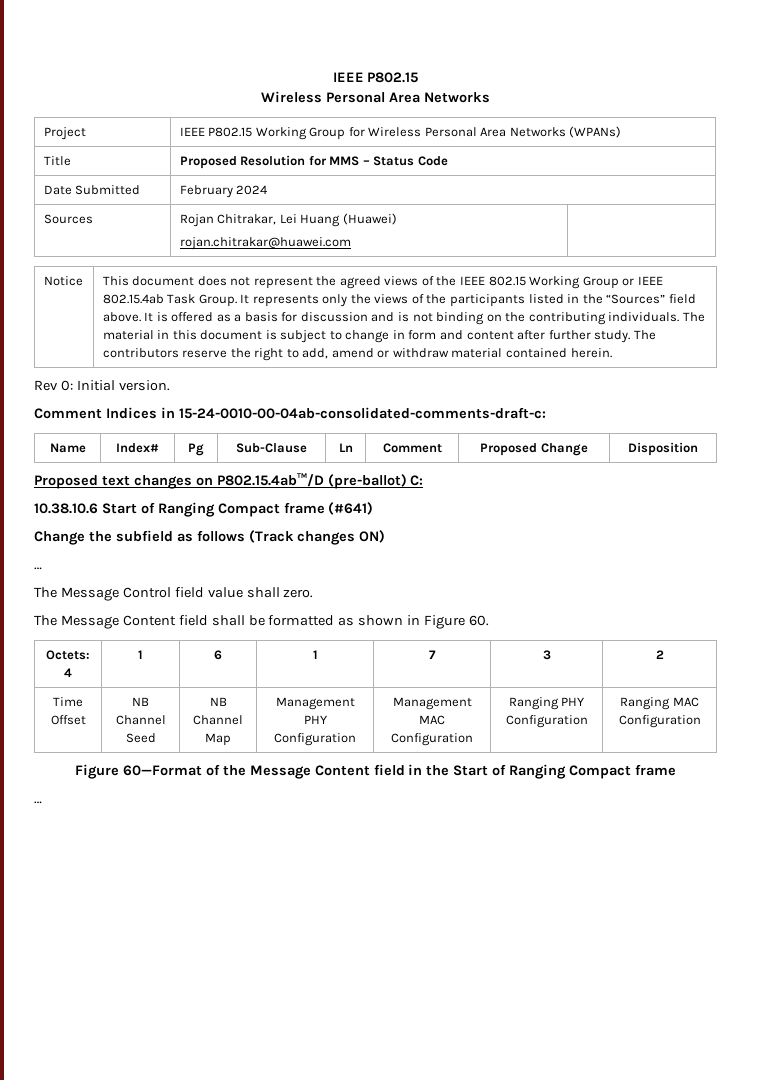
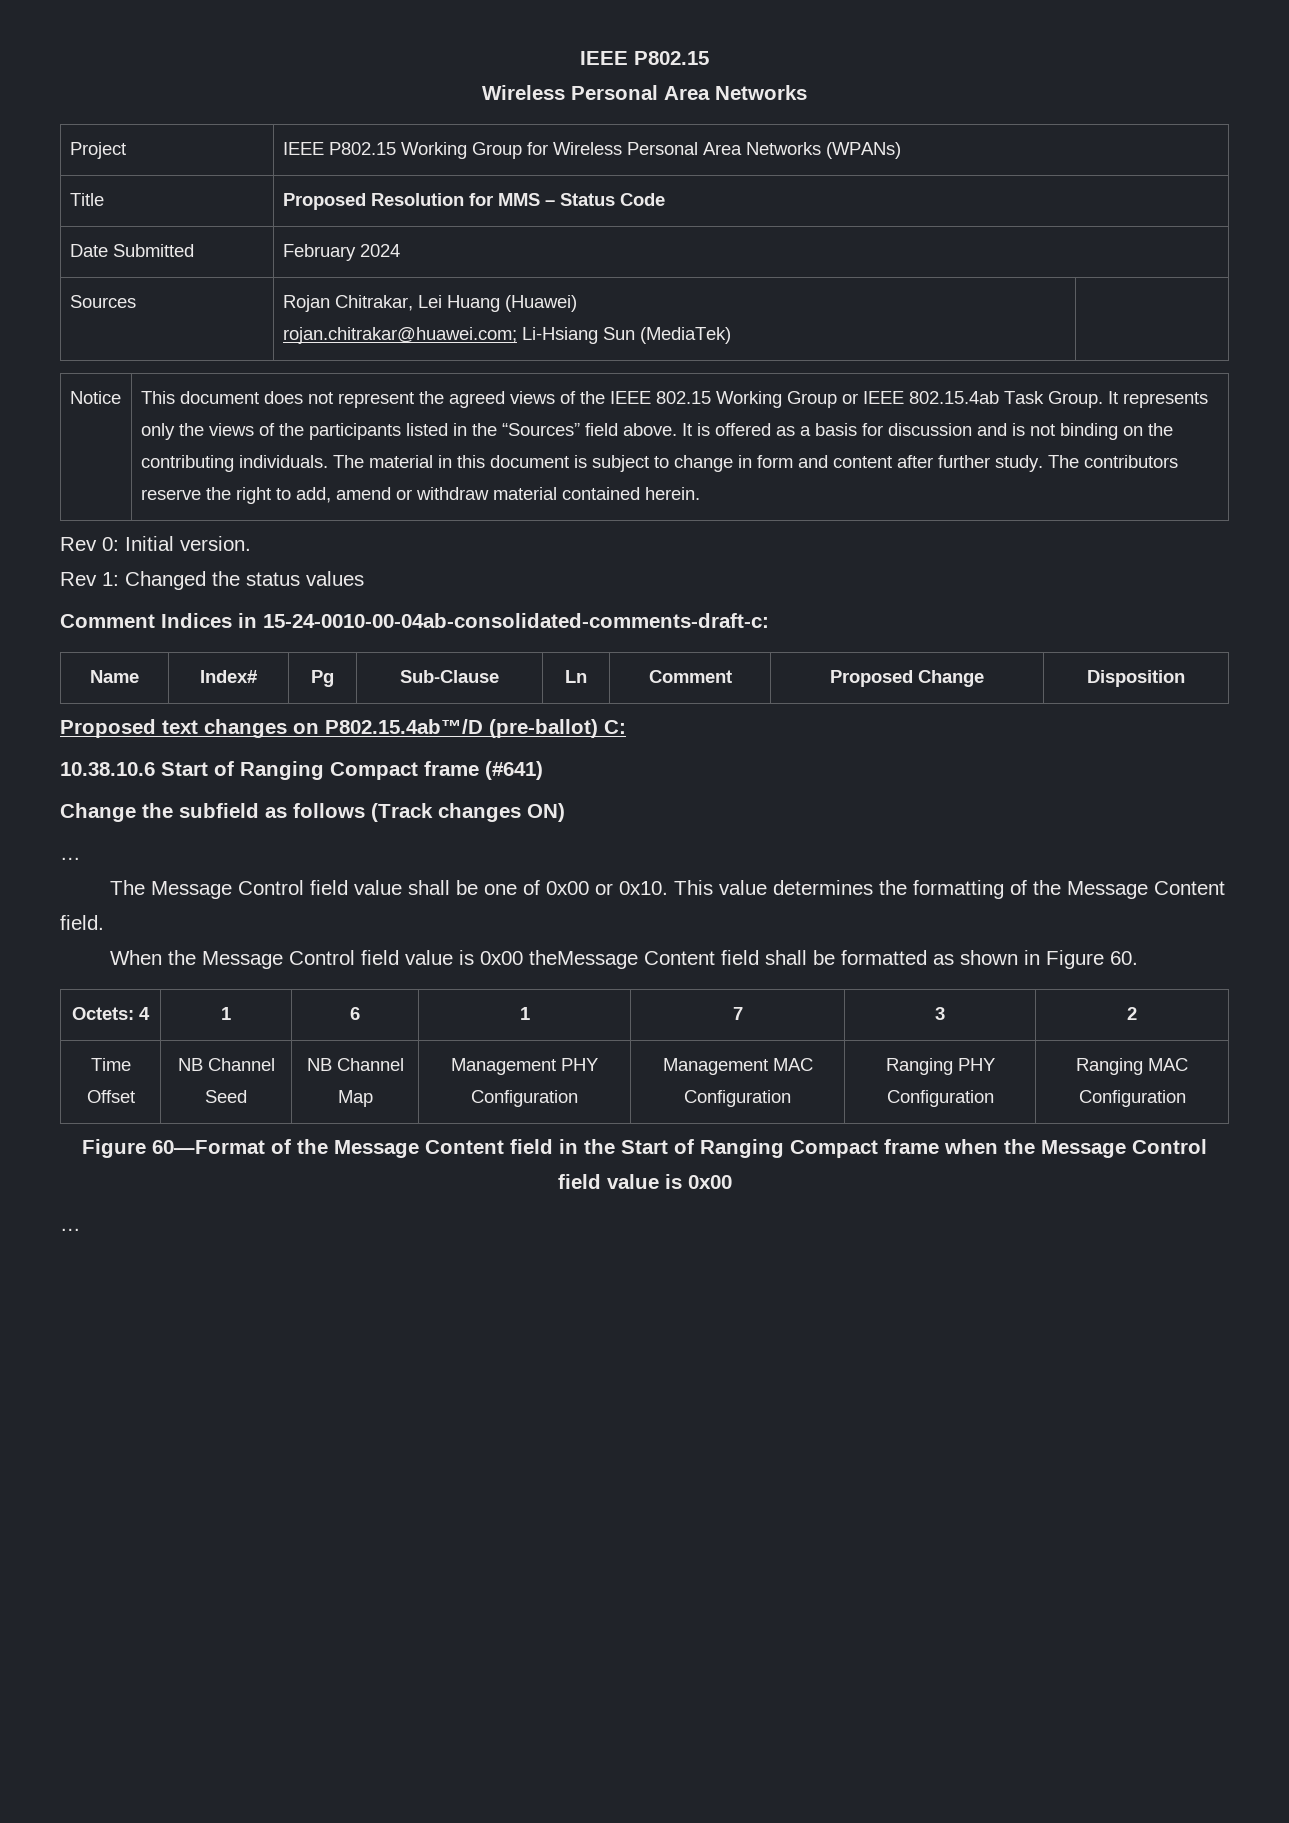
[179,237,351,250] rojan.chitrakar@huawei.com -> [282,327,731,344] rojan.chitrakar@huawei.com; Li-Hsiang Sun (MediaTek)
(170, 385) none -> [60,571,364,590] // Rev 1: Changed the status values
[283,589,314,598] [34,615,119,629] zero. // The Message -> [455,880,1225,899] [60,915,104,930] [109,950,638,969] be one of 0x00 or 0x10. This value determines the formatting of the Message Content field. // When the Message Control field value is 0x00 theMessage
(676, 770) none -> [944,1139,1207,1158] [557,1174,732,1189] when the Message Control field value is 0x00

